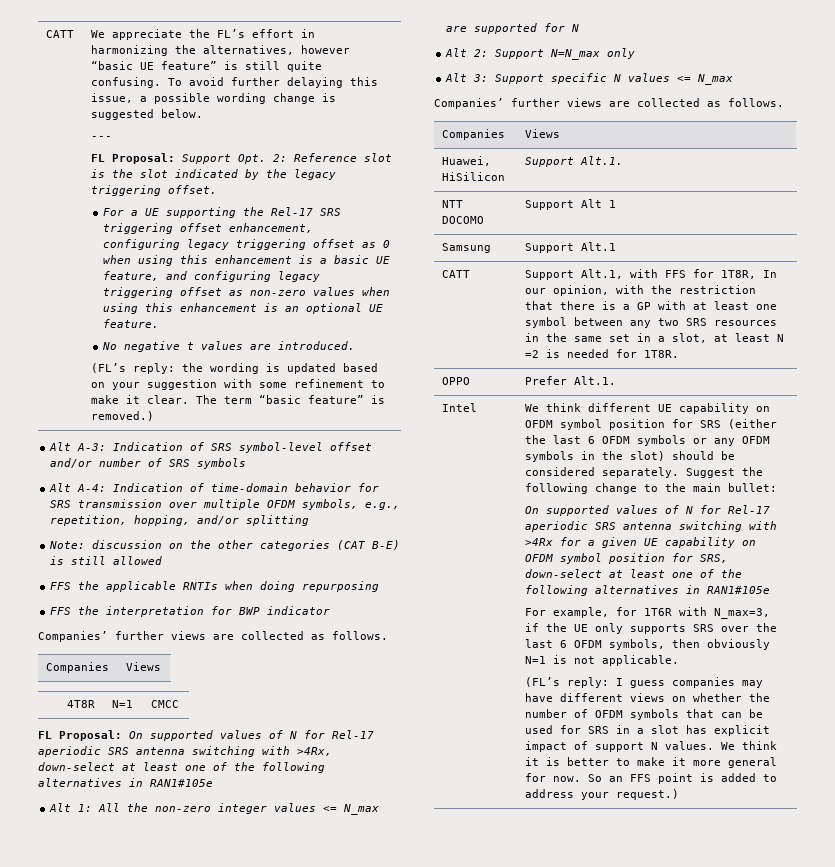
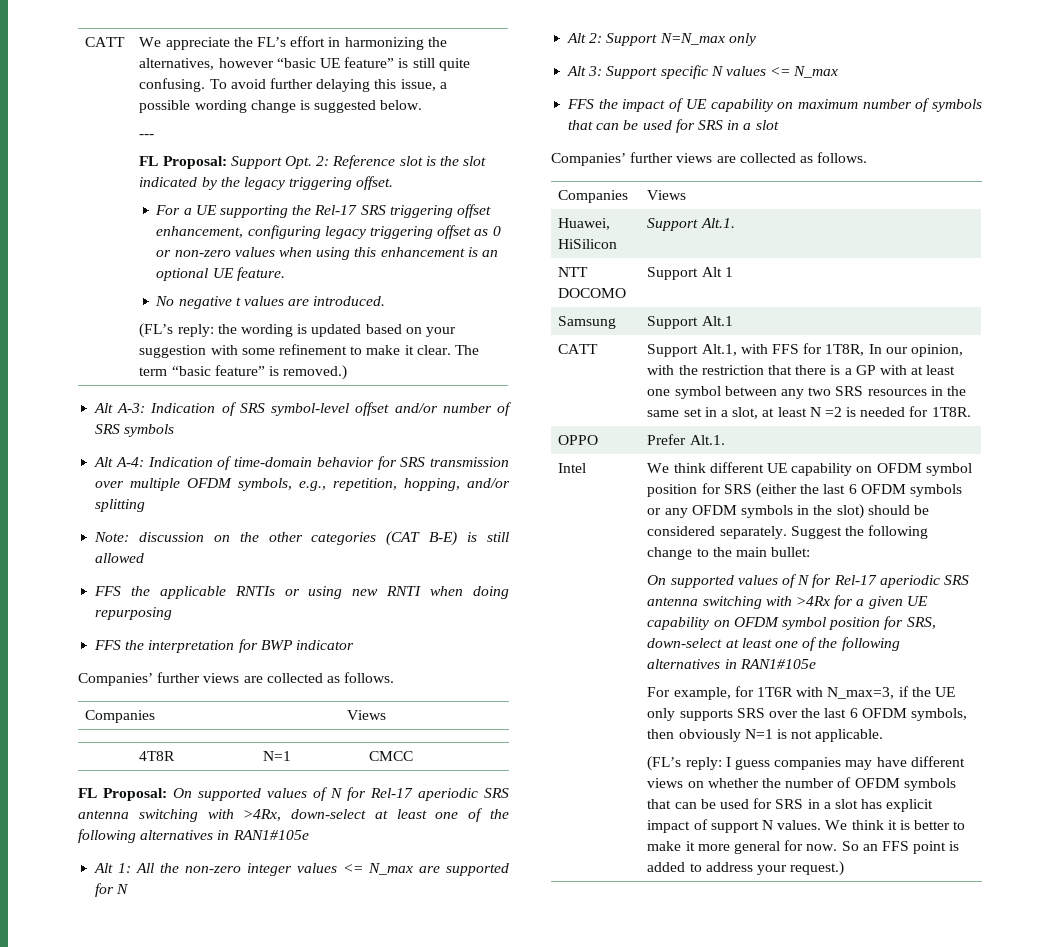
[103,255,391,266] [103,271,321,282] [103,287,244,298] when using this enhancement is a basic UE feature, and configuring legacy triggering offset as -> [156,250,172,257] or
(219, 586) none -> [284,586,422,599] or using new RNTI
(734, 79) none -> [567,98,982,112] [568,119,779,133] // FFS the impact of UE capability on maximum number of symbols that can be used for SRS in a slot

